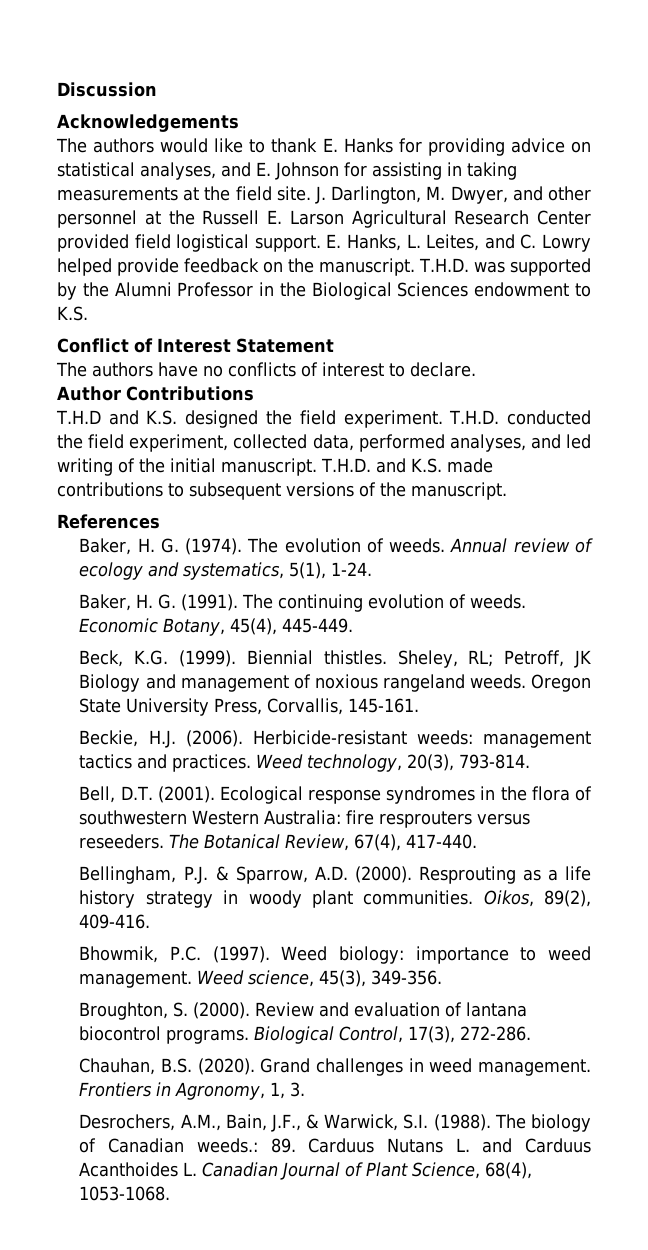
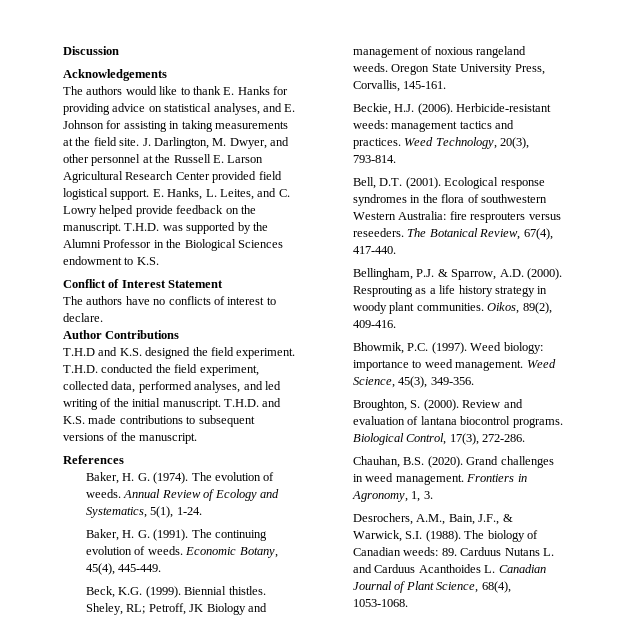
[513,538,593,553] [79,562,285,580] review of ecology and systematics, -> [161,489,279,501] [86,507,148,518] Review of Ecology and Systematics,
[307,754,403,772] technology, -> [435,137,497,149] Technology,
[248,970,315,987] science, -> [353,377,396,388] Science,
[196,1138,258,1153] weeds.: -> [403,547,439,556] weeds:

